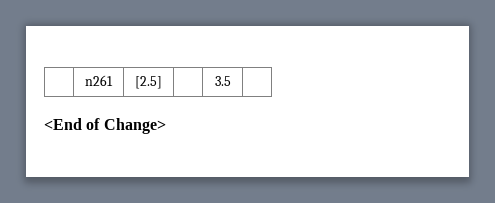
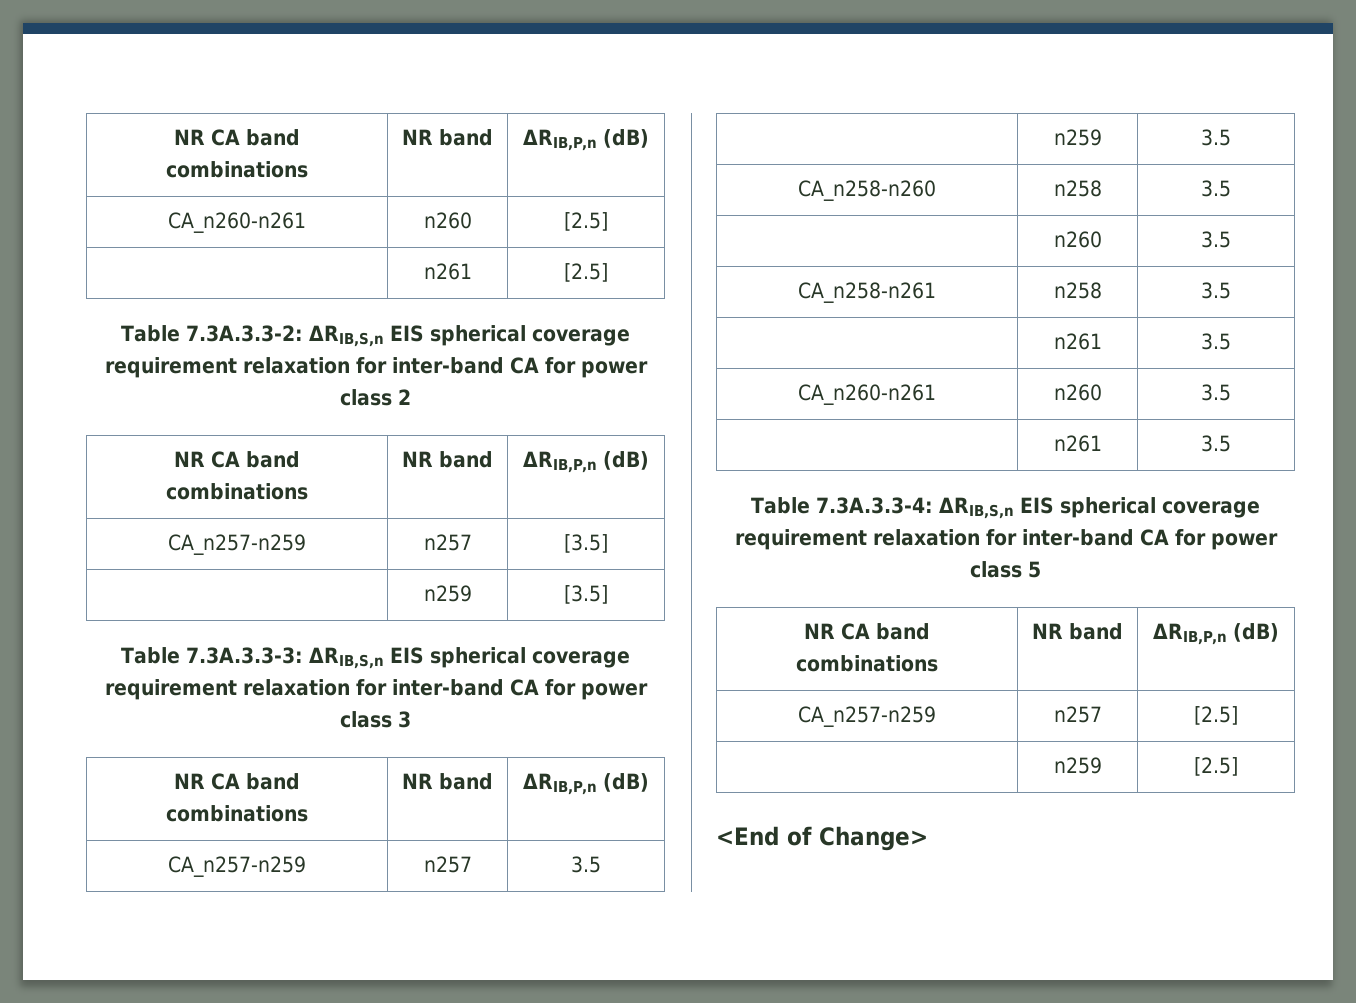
[85,75,113,86] [135,76,162,89] [214,76,231,86] | n261 | [2.5] | | 3.5 | -> [174,129,300,146] [166,161,308,178] [402,129,493,146] [522,129,650,151] [168,212,306,233] [423,212,472,229] [564,212,608,231] [423,263,472,280] [564,263,608,282] [121,325,630,347] [104,357,648,378] [340,389,411,406] [174,451,300,468] [166,483,308,500] [402,451,493,468] [522,451,650,473] [168,534,306,555] [423,534,472,551] [564,534,608,553] [423,585,472,602] [564,585,608,604] [121,647,630,669] [104,679,648,700] [340,711,411,728] [174,773,300,790] [166,805,308,822] [402,773,493,790] [522,773,650,795] [168,856,306,877] [423,856,472,873] [571,856,601,873] [1053,129,1102,146] [1201,129,1231,146] [798,180,936,201] [1053,180,1102,197] [1201,180,1231,197] [1053,231,1102,248] [1201,231,1231,248] [798,282,936,303] [1053,282,1102,299] [1201,282,1231,299] [1053,333,1102,350] [1201,333,1231,350] [798,384,936,405] [1053,384,1102,401] [1201,384,1231,401] [1053,435,1102,452] [1201,435,1231,452] [751,497,1260,519] [734,529,1278,550] [970,561,1041,578] [804,623,930,640] [796,655,938,672] [1032,623,1123,640] [1152,623,1280,645] [798,706,936,727] [1053,706,1102,723] [1194,706,1238,725] [1053,757,1102,774] [1194,757,1238,776] NR CA band combinations | NR band | ΔRIB,P,n (dB) // CA_n260-n261 | n260 | [2.5] // | n261 | [2.5] // Table 7.3A.3.3-2: ΔRIB,S,n EIS spherical coverage requirement relaxation for inter-band CA for power class 2 // NR CA band combinations | NR band | ΔRIB,P,n (dB) // CA_n257-n259 | n257 | [3.5] // | n259 | [3.5] // Table 7.3A.3.3-3: ΔRIB,S,n EIS spherical coverage requirement relaxation for inter-band CA for power class 3 // NR CA band combinations | NR band | ΔRIB,P,n (dB) // CA_n257-n259 | n257 | 3.5 // | n259 | 3.5 // CA_n258-n260 | n258 | 3.5 // | n260 | 3.5 // CA_n258-n261 | n258 | 3.5 // | n261 | 3.5 // CA_n260-n261 | n260 | 3.5 // | n261 | 3.5 // Table 7.3A.3.3-4: ΔRIB,S,n EIS spherical coverage requirement relaxation for inter-band CA for power class 5 // NR CA band combinations | NR band | ΔRIB,P,n (dB) // CA_n257-n259 | n257 | [2.5] // | n259 | [2.5]

